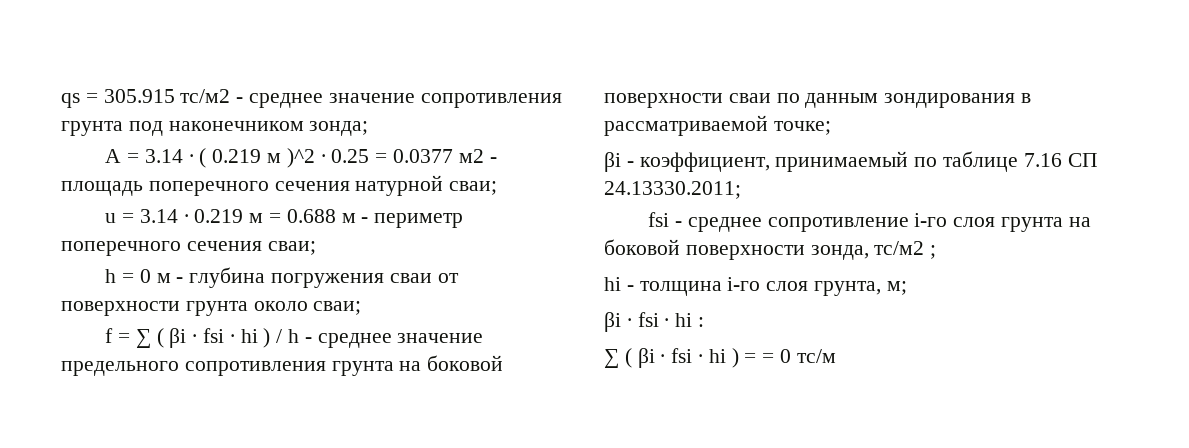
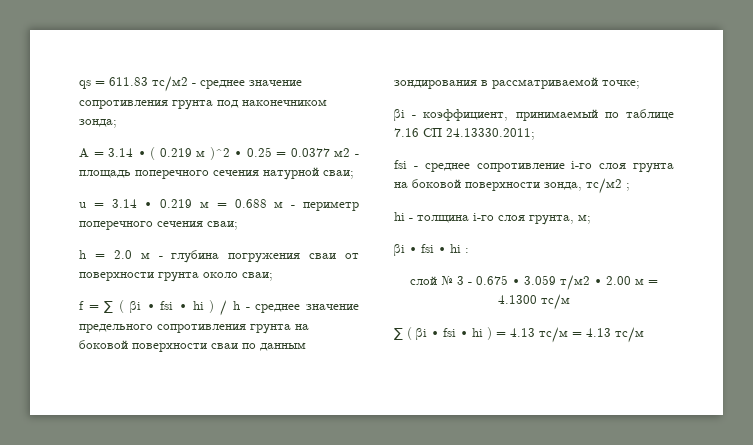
[103,89,175,103] 305.915 -> [109,77,148,86] 611.83
[139,269,151,283] 0 -> [113,250,132,259] 2.0
(705, 322) none -> [410,275,658,290] [498,294,570,310] // слой № 3 - 0.675 ∙ 3.059 т⁄м2 ∙ 2.00 м = 4.1300 тс/м
[762,349,792,363] = 0 -> [510,327,611,343] 4.13 тс/м = 4.13

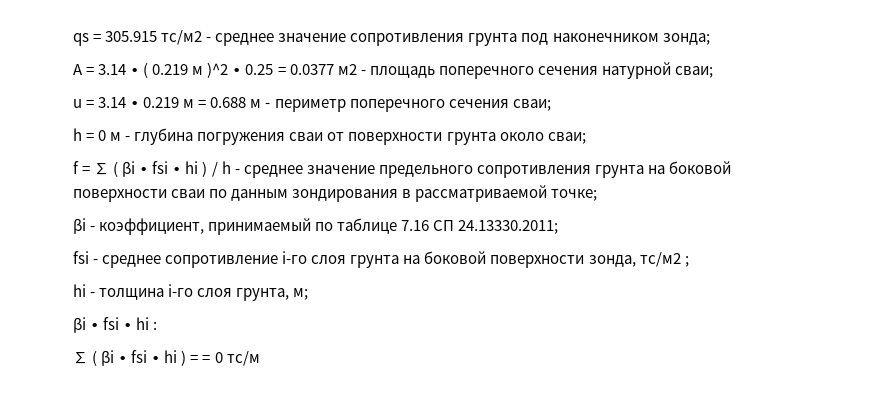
[109,77,148,86] 611.83 -> [105,31,158,42] 305.915
[113,250,132,259] 2.0 -> [98,130,107,141] 0
[410,275,658,290] [498,294,570,310] // слой № 3 - 0.675 ∙ 3.059 т⁄м2 ∙ 2.00 м = 4.1300 тс/м -> (158, 325) none
[510,327,611,343] 4.13 тс/м = 4.13 -> [202,352,223,363] = 0

